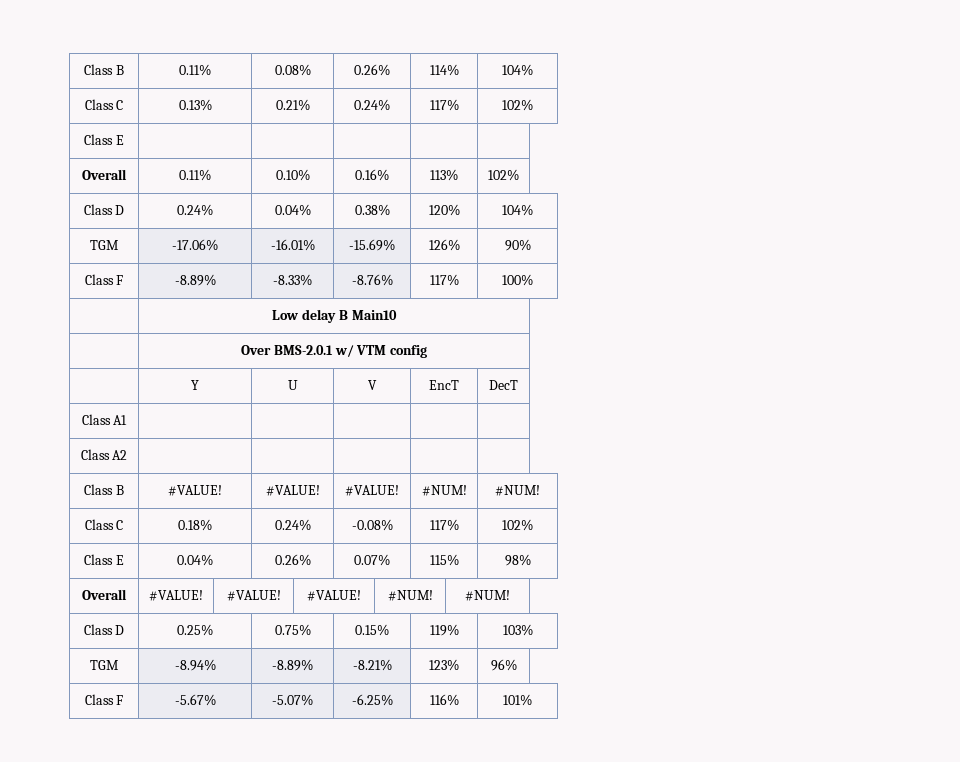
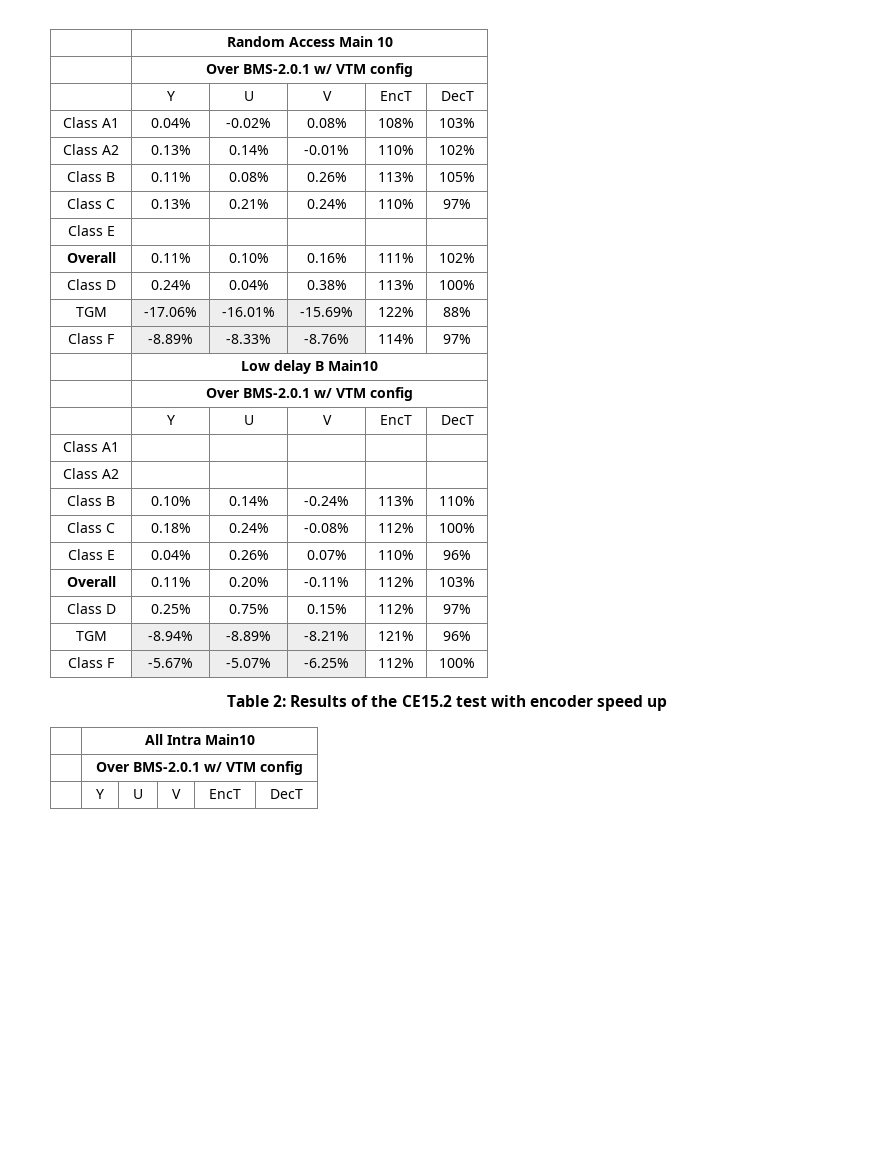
(84, 69) none -> [226,36,393,47] [206,63,413,77] [166,91,175,101] [243,91,254,101] [322,91,332,101] [380,91,412,101] [440,91,474,101] [63,117,119,128] [150,118,191,128] [226,118,271,128] [306,118,347,128] [378,118,414,128] [439,118,475,128] [63,144,119,155] [150,145,191,155] [228,145,269,155] [304,145,349,155] [378,145,414,155] [439,145,475,155] | Random Access Main 10 // | Over BMS-2.0.1 w/ VTM config // | Y | U | V | EncT | DecT // Class A1 | 0.04% | -0.02% | 0.08% | 108% | 103% // Class A2 | 0.13% | 0.14% | -0.01% | 110% | 102% //
[429,64,459,76] [502,64,533,76] 114% | 104% -> [378,172,414,182] [439,172,475,182] 113% | 105%
[429,99,459,111] [502,99,533,111] 117% | 102% -> [378,199,414,209] [443,199,471,209] 110% | 97%
[430,169,458,181] 113% -> [378,253,414,263] 111%
[428,204,460,216] [502,204,533,216] 120% | 104% -> [378,280,414,290] [439,280,475,290] 113% | 100%
[428,239,460,251] [504,239,531,251] 126% | 90% -> [378,307,414,317] [443,307,471,317] 122% | 88%
[429,274,459,286] [502,274,533,286] 117% | 100% -> [378,334,414,344] [443,334,471,344] 114% | 97%
[168,485,222,496] [265,485,320,496] [345,485,399,496] [421,485,467,496] [495,485,540,496] #VALUE! | #VALUE! | #VALUE! | #NUM! | #NUM! -> [150,496,191,506] [228,496,269,506] [304,496,349,506] [378,496,414,506] [439,496,475,506] 0.10% | 0.14% | -0.24% | 113% | 110%
[429,519,459,531] [502,519,533,531] 117% | 102% -> [378,523,414,533] [439,523,475,533] 112% | 100%
[429,554,459,566] [504,554,531,566] [82,589,127,600] [149,590,203,601] [226,590,281,601] [307,590,361,601] [387,590,433,601] [465,590,510,601] 115% | 98% // Overall | #VALUE! | #VALUE! | #VALUE! | #NUM! | #NUM! -> [378,550,414,560] [443,550,471,560] [66,576,116,587] [150,577,191,587] [228,577,269,587] [304,577,349,587] [378,577,414,587] [439,577,475,587] 110% | 96% // Overall | 0.11% | 0.20% | -0.11% | 112% | 103%
[429,624,459,636] [502,624,533,636] 119% | 103% -> [378,604,414,614] [443,604,471,614] 112% | 97%
[429,659,459,671] 123% -> [378,631,414,641] 121%
[429,694,459,706] [503,694,532,706] 116% | 101% -> [378,658,414,668] [439,658,475,668] [226,695,668,711] [144,734,255,745] [96,761,303,775] [96,789,104,799] [133,789,143,799] [172,789,181,799] [209,789,241,799] [270,789,303,799] 112% | 100% // Table 2: Results of the CE15.2 test with encoder speed up // | All Intra Main10 // | Over BMS-2.0.1 w/ VTM config // | Y | U | V | EncT | DecT

